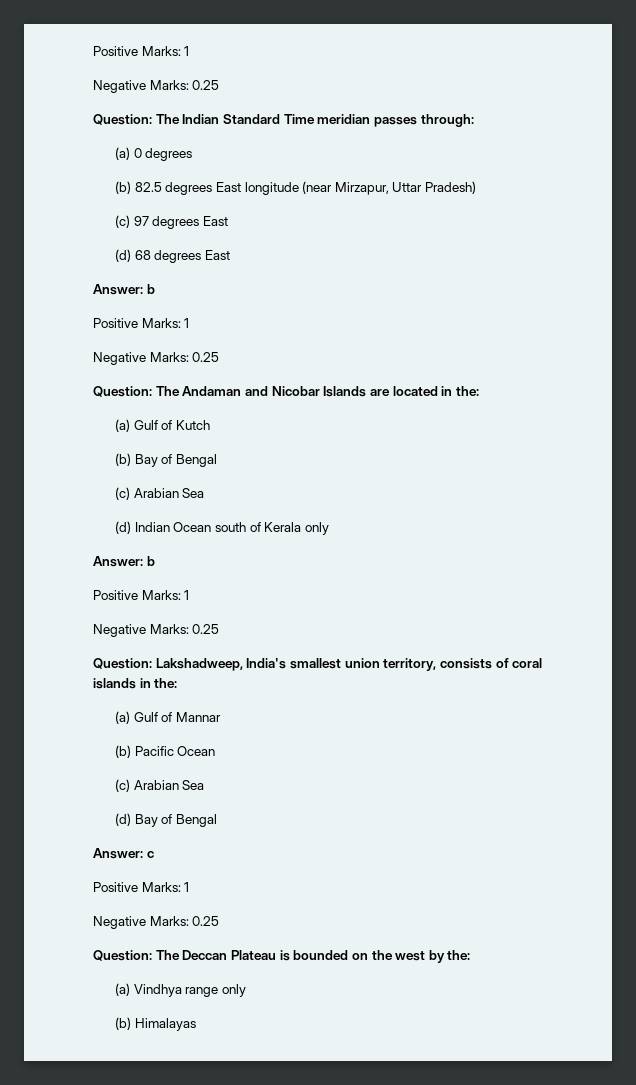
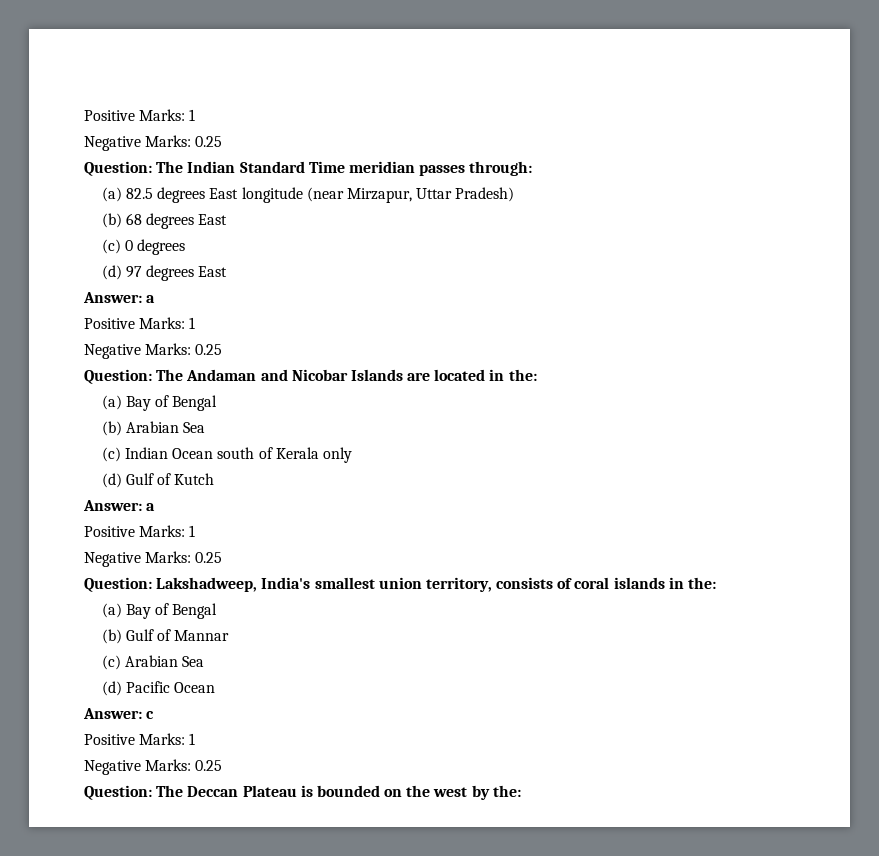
[133,148,193,161] [114,181,131,194] 0 degrees // (b) -> (122, 194) none
[114,215,130,228] (c) -> [101,213,228,229] [101,239,186,255] [101,265,122,280] (b) 68 degrees East // (c) 0 degrees // (d)
[114,249,230,263] [93,284,155,295] // (d) 68 degrees East // Answer: b -> [83,292,156,303] // Answer: a
[133,420,210,430] [114,453,217,467] [114,487,205,500] [114,521,131,534] Gulf of Kutch // (b) Bay of Bengal // (c) Arabian Sea // (d) -> [126,395,218,411] [101,421,206,436] [101,447,121,462] Bay of Bengal // (b) Arabian Sea // (c)
[93,556,155,567] // Answer: b -> [101,473,215,488] [83,500,156,511] // (d) Gulf of Kutch // Answer: a
(130, 717) none -> [126,603,218,619] [101,629,122,644] Bay of Bengal // (b)
[114,745,216,758] [114,779,205,792] [114,813,217,827] // (b) Pacific Ocean // (c) Arabian Sea // (d) Bay of Bengal -> [101,655,205,670] [101,681,216,696] // (c) Arabian Sea // (d) Pacific Ocean
[114,983,246,997] [114,1017,196,1031] // (a) Vindhya range only // (b) Himalayas -> (521, 791) none

